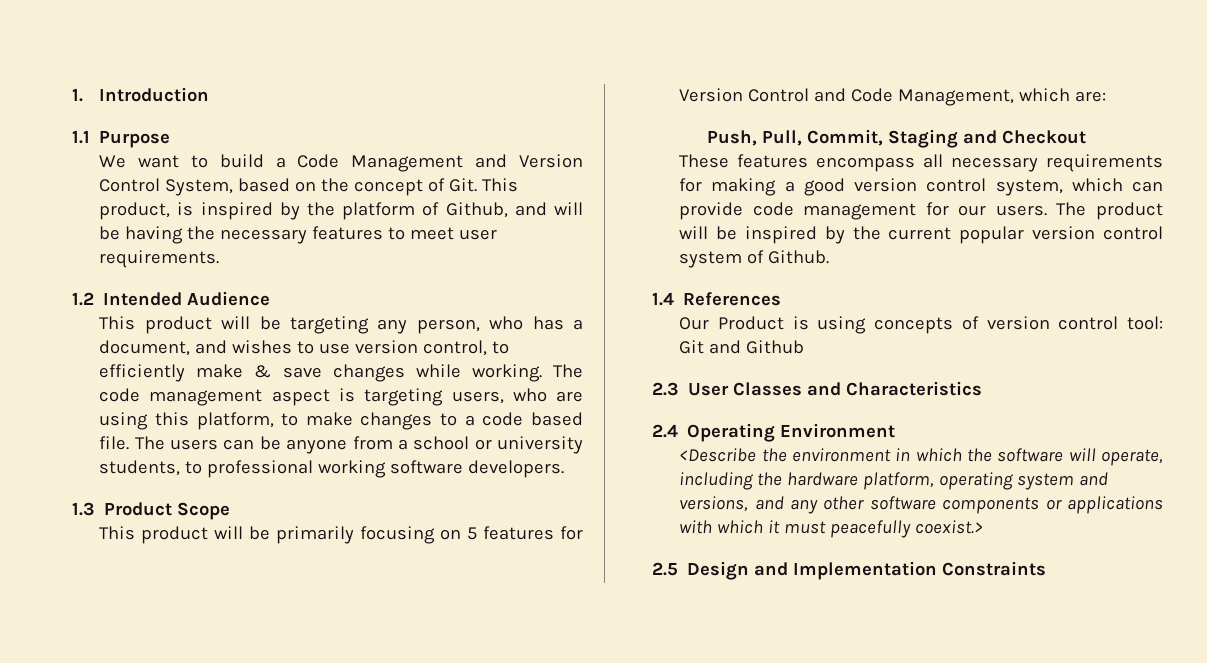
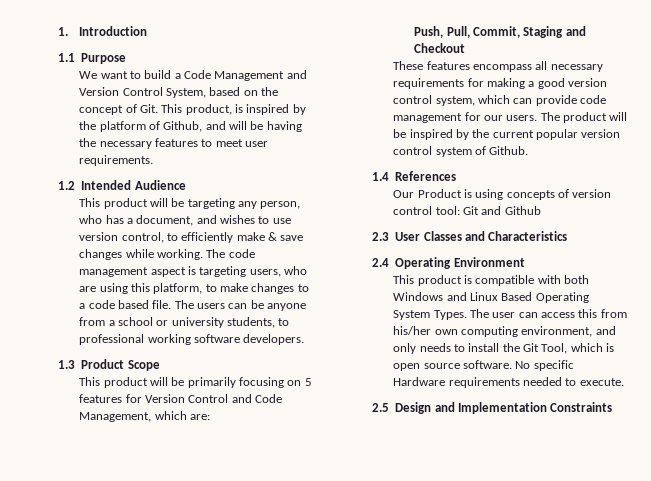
[679,448,1163,466] [679,472,1109,490] [679,496,1163,514] [679,520,984,538] <Describe the environment in which the software will operate, including the hardware platform, operating system and versions, and any other software components or applications with which it must peacefully coexist.> -> [393,275,590,286] [393,292,589,303] [393,309,627,320] [393,326,616,337] [393,343,615,354] [393,360,574,371] [393,377,624,388] This product is compatible with both Windows and Linux Based Operating System Types. The user can access this from his/her own computing environment, and only needs to install the Git Tool, which is open source software. No specific Hardware requirements needed to execute.

